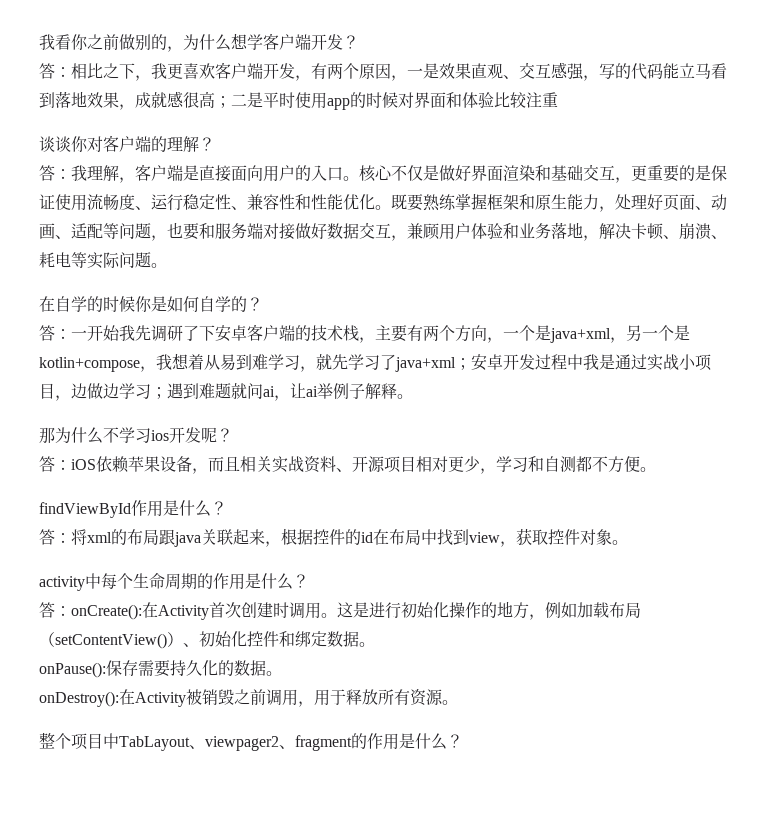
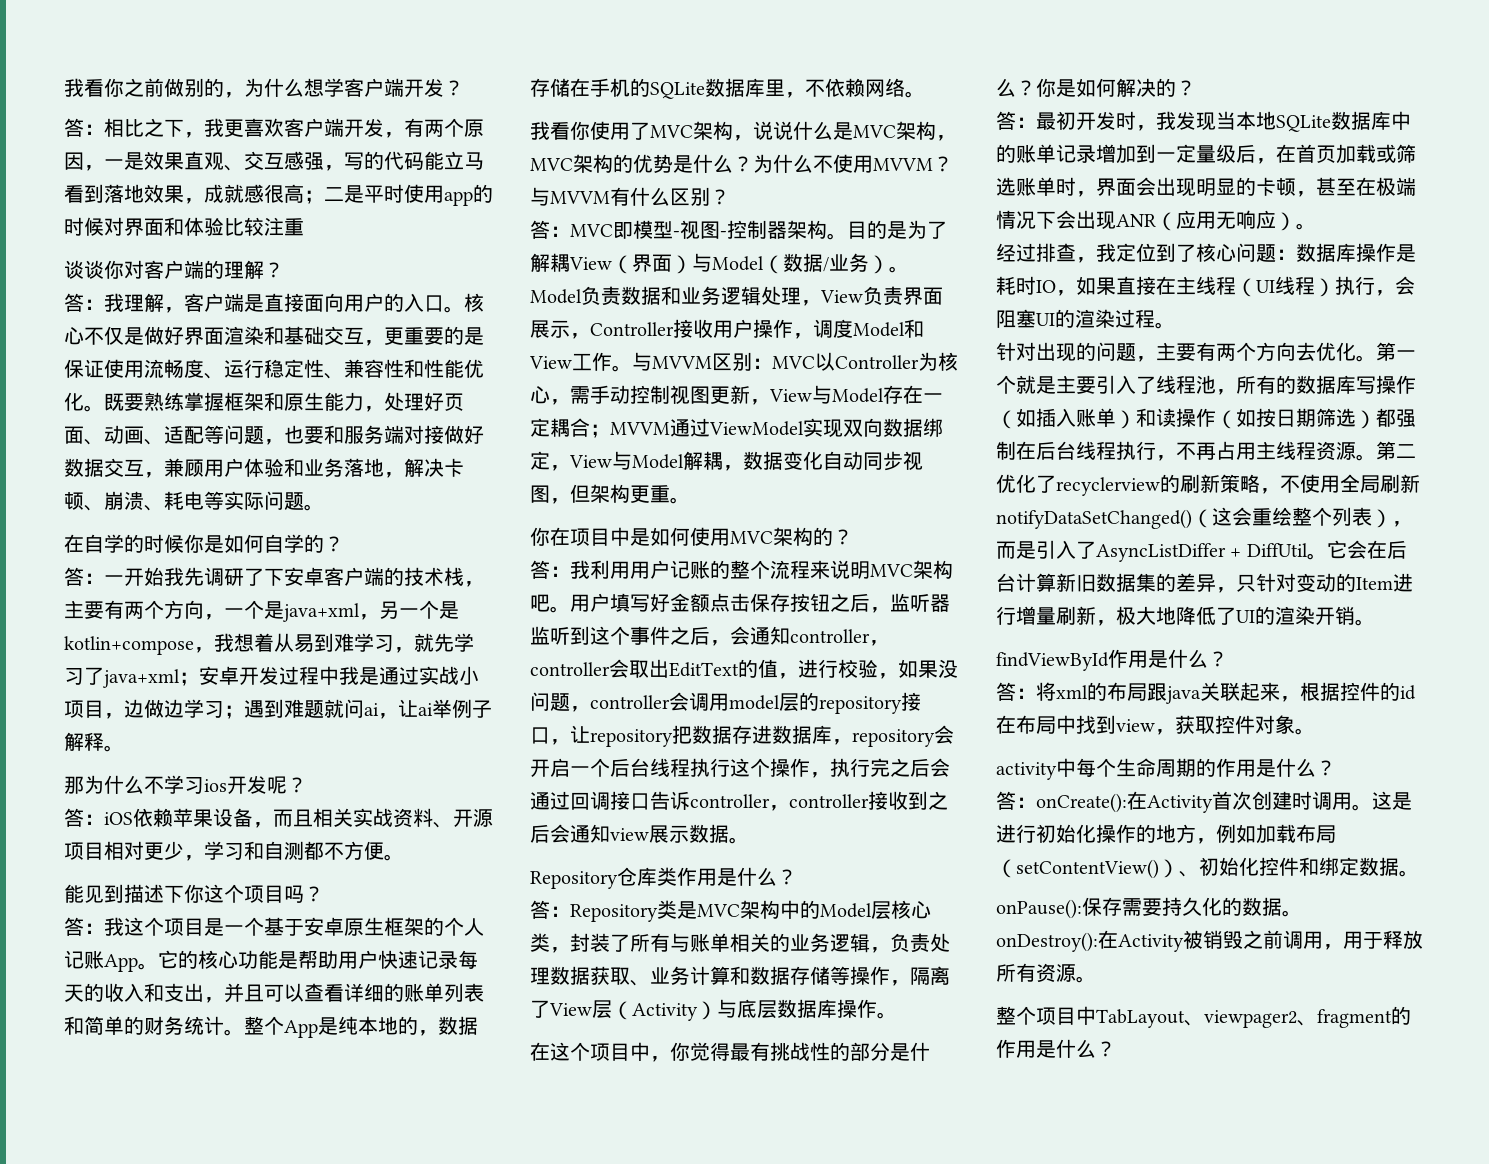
(656, 469) none -> [64,884,324,903] [64,917,484,936] [64,950,478,972] [64,983,484,1003] [64,1016,478,1038] [530,78,925,99] [530,121,956,141] [530,154,953,173] [530,187,730,206] [530,220,947,240] [530,253,909,274] [530,286,943,306] [530,319,924,339] [529,352,958,372] [530,385,943,405] [530,418,943,438] [530,451,923,471] [530,484,690,504] [530,527,853,546] [530,560,953,579] [530,593,950,613] [530,626,889,646] [530,659,958,679] [530,692,921,714] [530,725,954,747] [530,758,950,778] [530,791,948,811] [530,824,749,844] [530,867,797,889] [530,900,931,922] [530,933,950,953] [530,966,950,986] [530,999,897,1021] [530,1042,930,1062] [996,78,1196,97] [996,111,1411,132] [996,144,1416,164] [996,177,1416,197] [996,210,1316,231] [996,243,1416,263] [996,276,1415,297] [996,309,1175,329] [996,342,1416,362] [996,375,1416,395] [996,408,1416,429] [996,441,1416,461] [996,474,1420,496] [996,507,1412,529] [996,540,1407,562] [996,573,1413,593] [996,606,1375,626] // 能见到描述下你这个项目吗？ // 答：我这个项目是一个基于安卓原生框架的个人记账App。它的核心功能是帮助用户快速记录每天的收入和支出，并且可以查看详细的账单列表和简单的财务统计。整个App是纯本地的，数据存储在手机的SQLite数据库里，不依赖网络。 // 我看你使用了MVC架构，说说什么是MVC架构，MVC架构的优势是什么？为什么不使用MVVM？与MVVM有什么区别？ // 答：MVC即模型-视图-控制器架构。目的是为了解耦View（界面）与Model（数据/业务）。Model负责数据和业务逻辑处理，View负责界面展示，Controller接收用户操作，调度Model和View工作。与MVVM区别：MVC以Controller为核心，需手动控制视图更新，View与Model存在一定耦合；MVVM通过ViewModel实现双向数据绑定，View与Model解耦，数据变化自动同步视图，但架构更重。 // 你在项目中是如何使用MVC架构的？ // 答：我利用用户记账的整个流程来说明MVC架构吧。用户填写好金额点击保存按钮之后，监听器监听到这个事件之后，会通知controller，controller会取出EditText的值，进行校验，如果没问题，controller会调用model层的repository接口，让repository把数据存进数据库，repository会开启一个后台线程执行这个操作，执行完之后会通过回调接口告诉controller，controller接收到之后会通知view展示数据。 // Repository仓库类作用是什么？ // 答：Repository类是MVC架构中的Model层核心类，封装了所有与账单相关的业务逻辑，负责处理数据获取、业务计算和数据存储等操作，隔离了View层（Activity）与底层数据库操作。 // 在这个项目中，你觉得最有挑战性的部分是什么？你是如何解决的？ // 答：最初开发时，我发现当本地SQLite数据库中的账单记录增加到一定量级后，在首页加载或筛选账单时，界面会出现明显的卡顿，甚至在极端情况下会出现ANR（应用无响应）。 // 经过排查，我定位到了核心问题：数据库操作是耗时IO，如果直接在主线程（UI线程）执行，会阻塞UI的渲染过程。 // 针对出现的问题，主要有两个方向去优化。第一个就是主要引入了线程池，所有的数据库写操作（如插入账单）和读操作（如按日期筛选）都强制在后台线程执行，不再占用主线程资源。第二优化了recyclerview的刷新策略，不使用全局刷新notifyDataSetChanged()（这会重绘整个列表），而是引入了AsyncListDiffer + DiffUtil。它会在后台计算新旧数据集的差异，只针对变动的Item进行增量刷新，极大地降低了UI的渲染开销。

